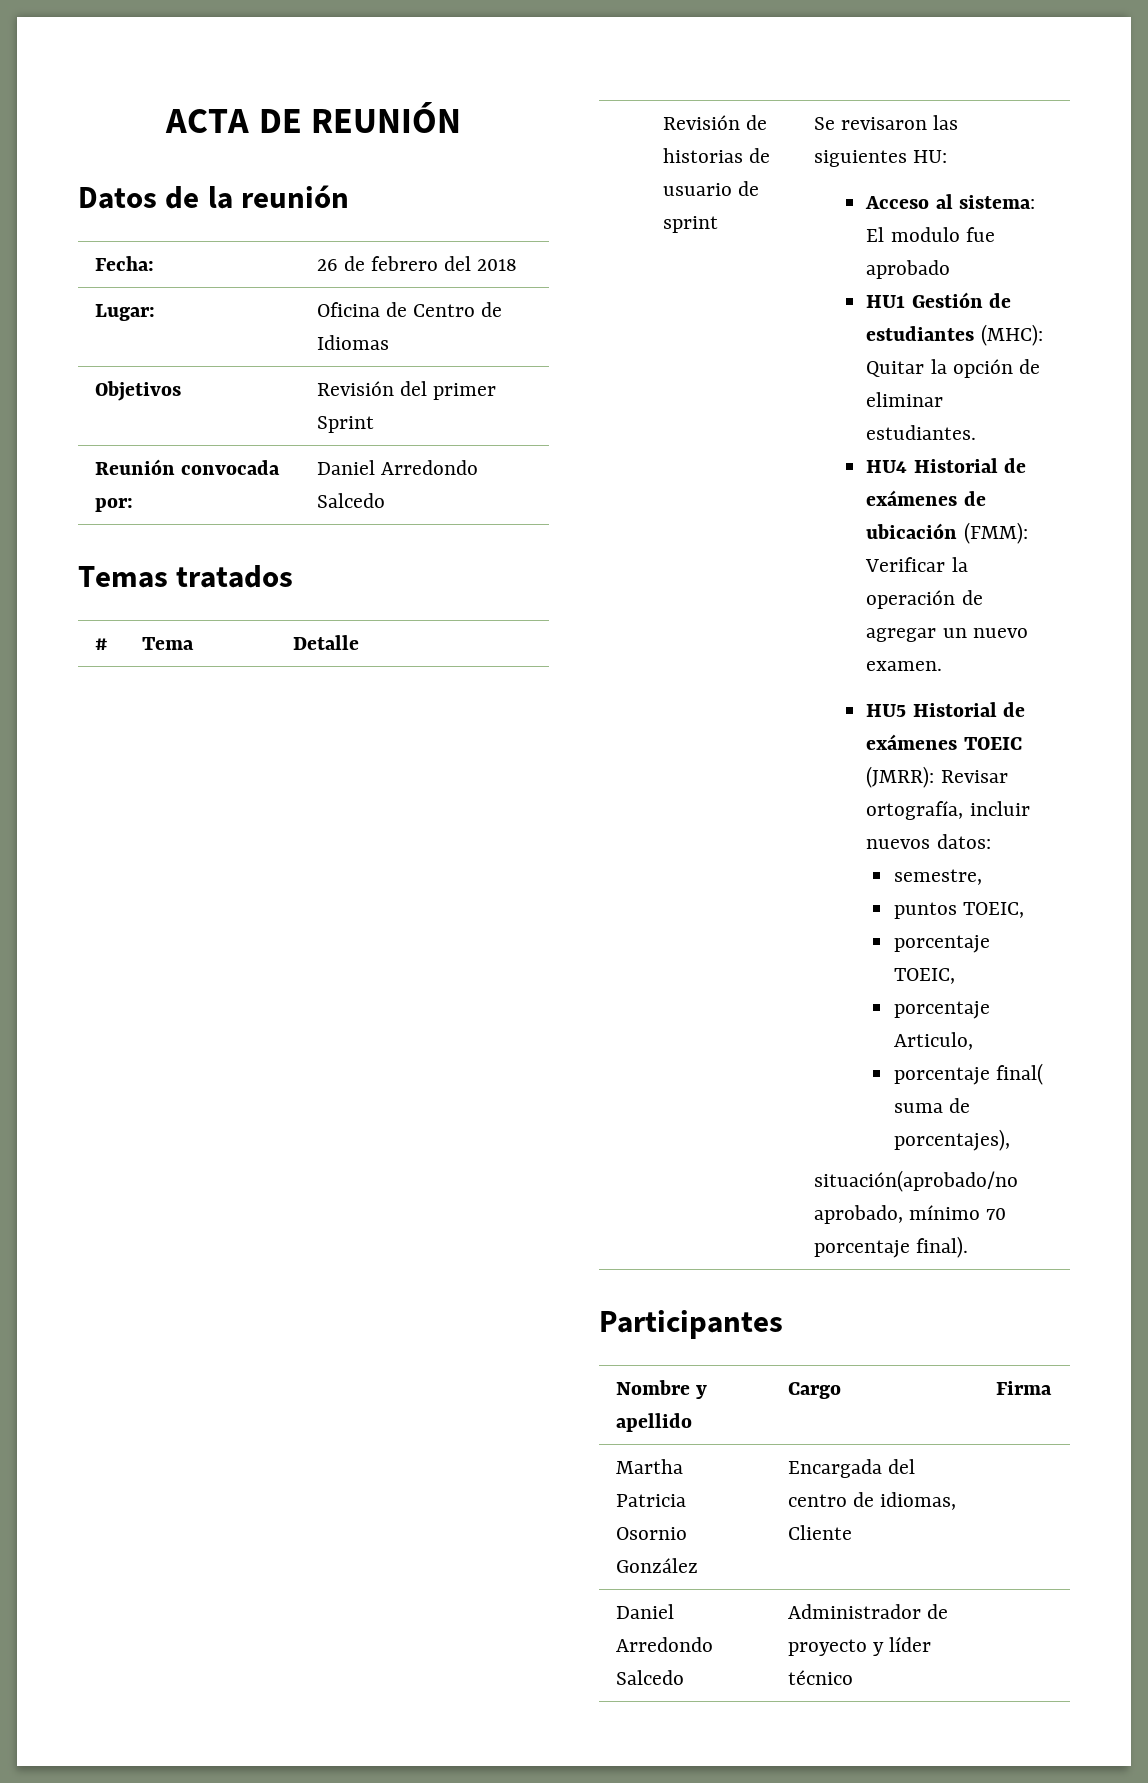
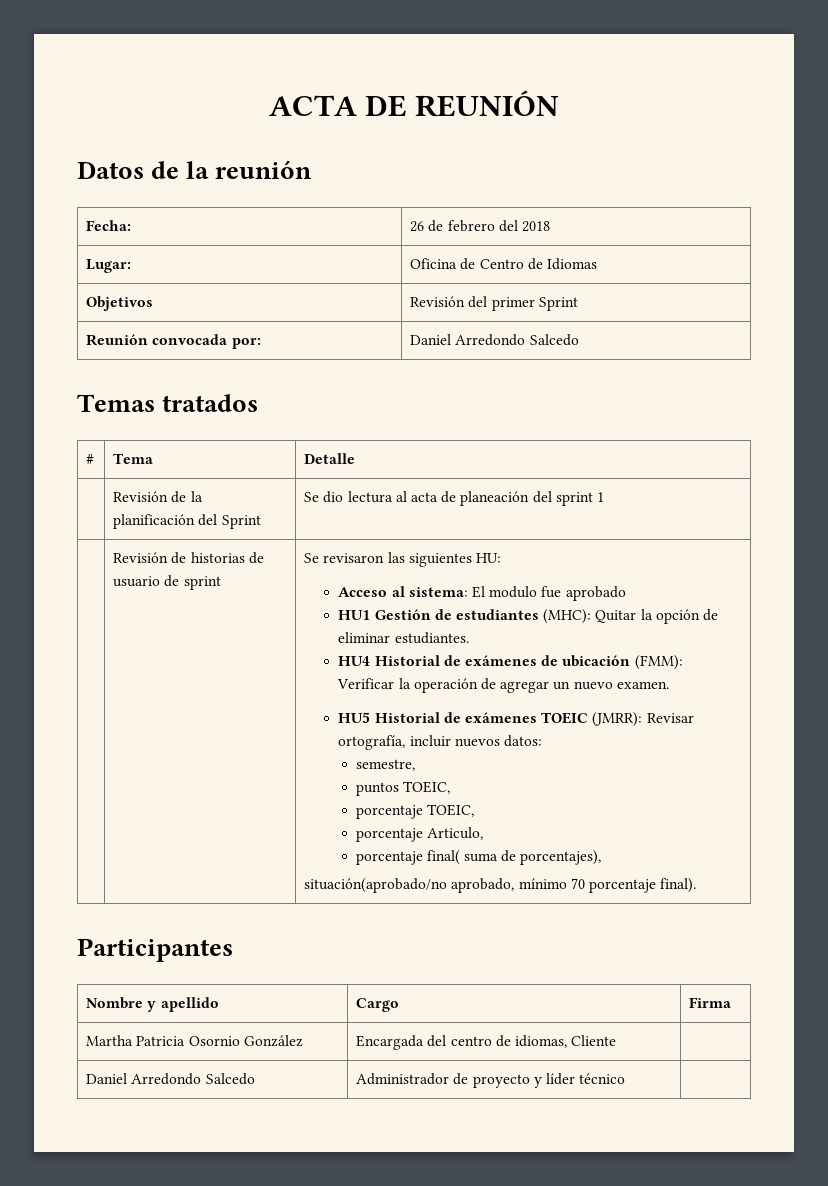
(359, 642) none -> [113,491,203,503] [113,514,261,529] [304,491,604,506] // | Revisión de la planificación del Sprint | Se dio lectura al acta de planeación del sprint 1

